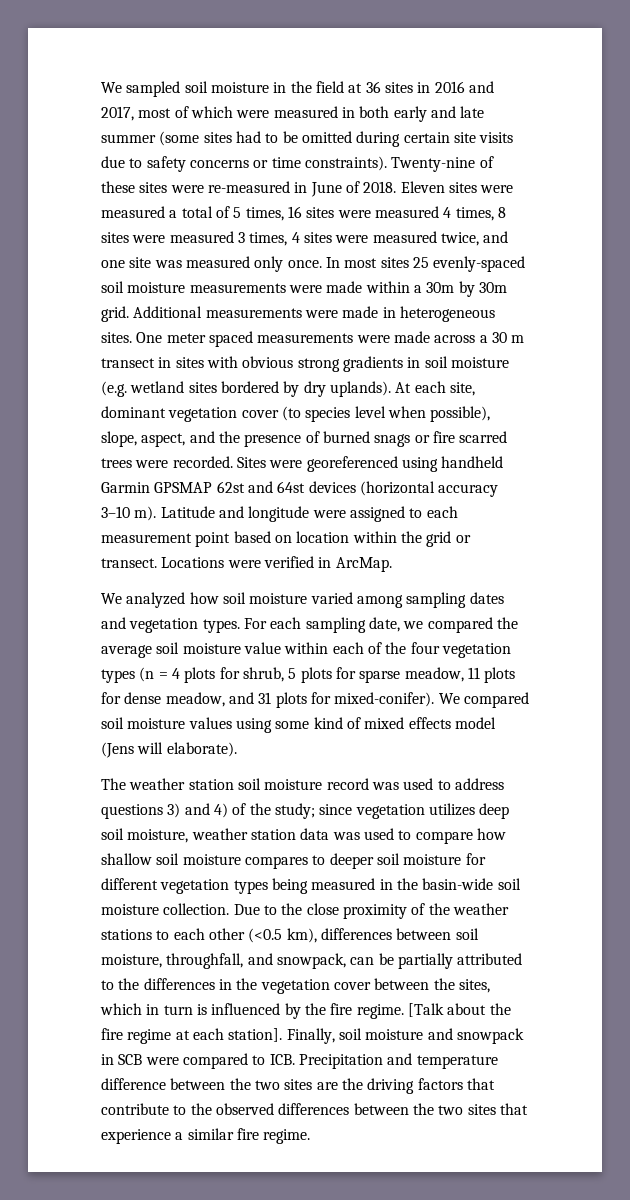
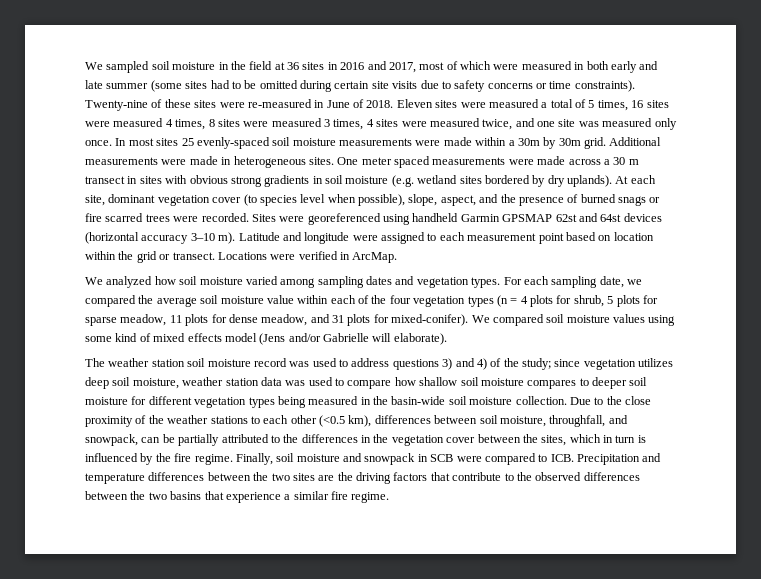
(134, 750) none -> [288,333,369,342] and/or Gabrielle
[407,1003,511,1017] [101,1028,283,1044] [Talk about the fire regime at each station]. -> (233, 459) none
[101,1078,166,1090] difference -> [148,472,205,481] differences
[467,1104,496,1115] sites -> [170,491,202,500] basins

